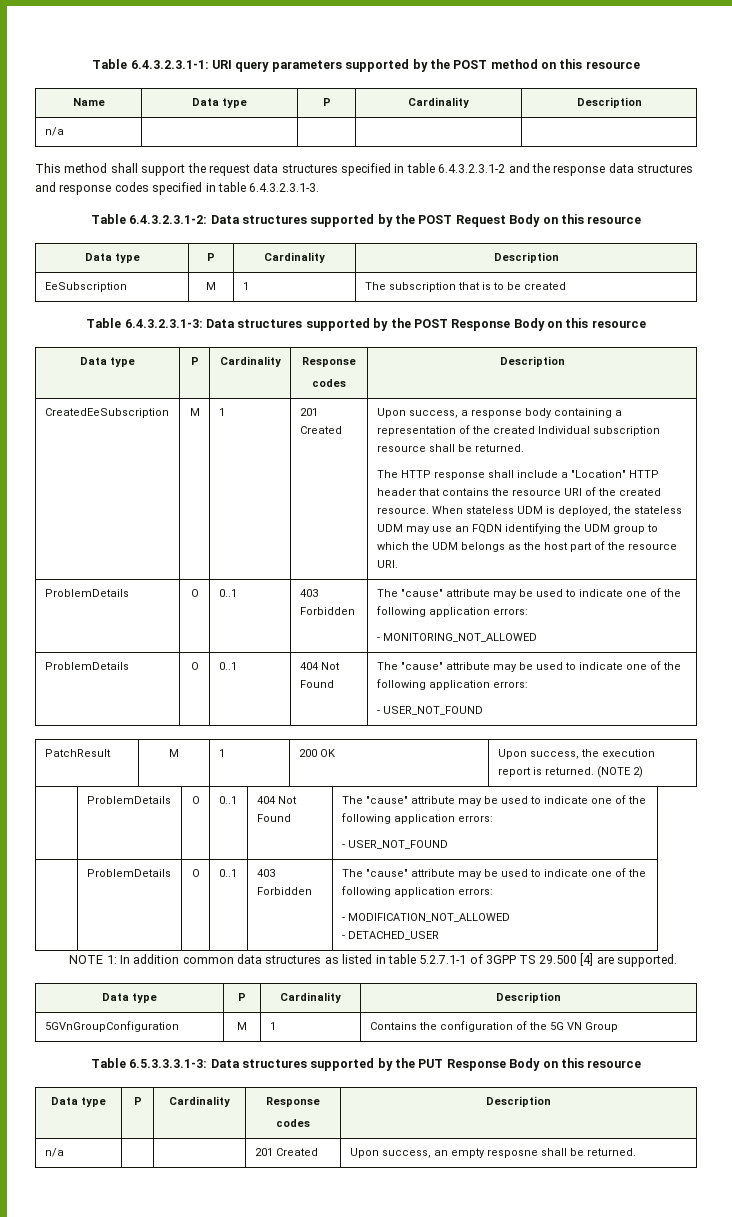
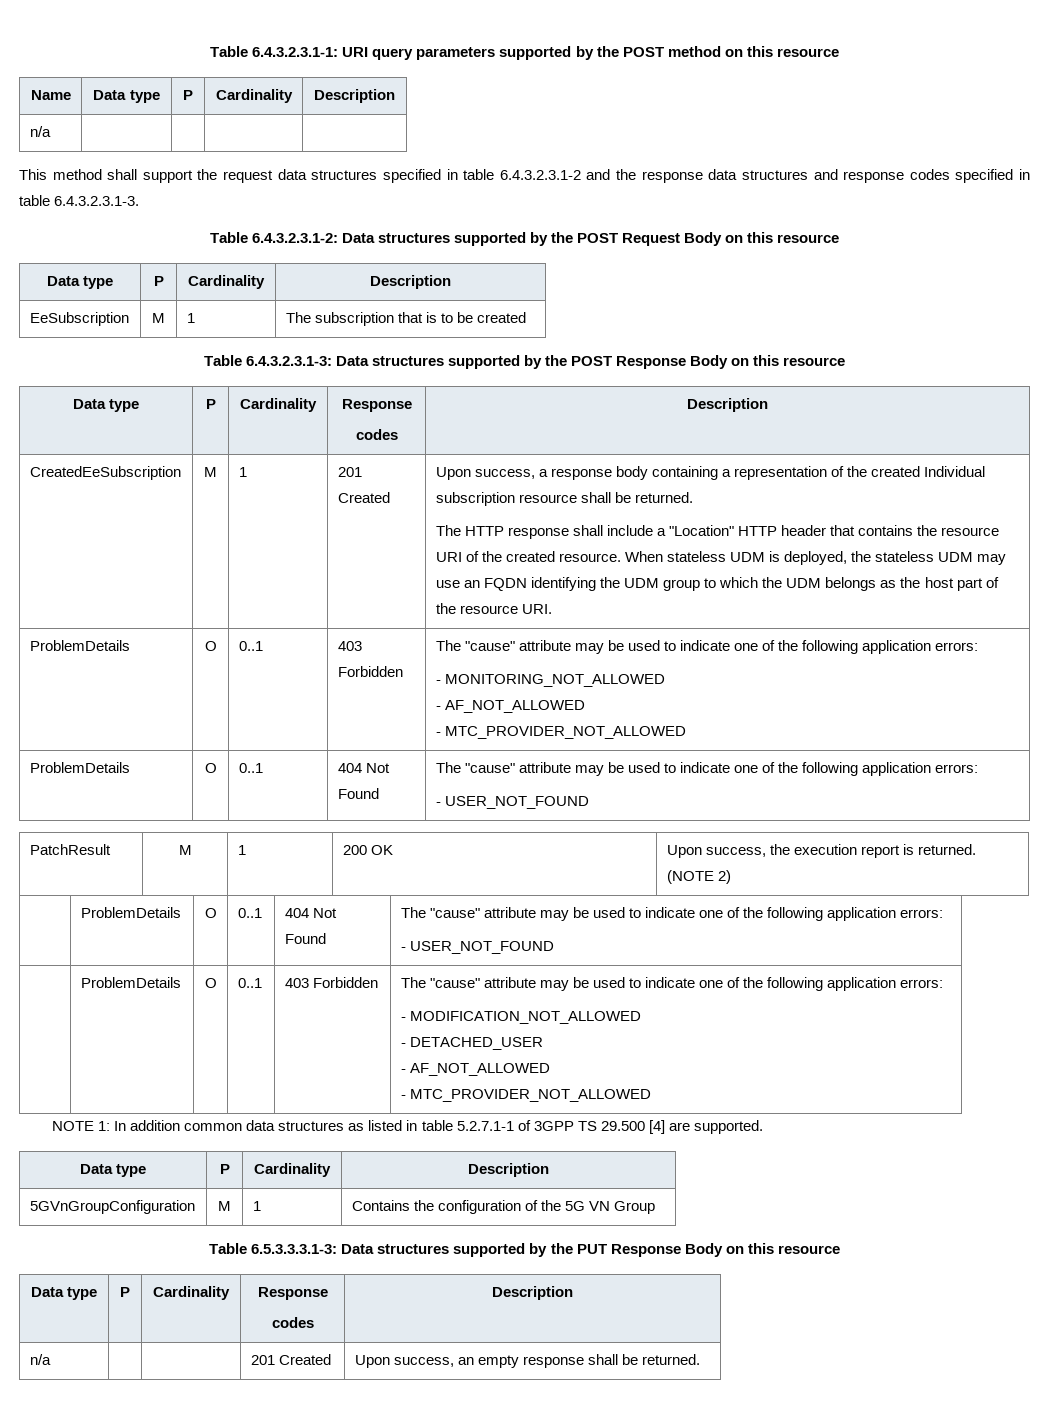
(537, 637) none -> [435,700,585,713] [435,726,686,739] // - AF_NOT_ALLOWED // - MTC_PROVIDER_NOT_ALLOWED
(439, 935) none -> [400,1063,550,1076] [400,1089,651,1102] // - AF_NOT_ALLOWED // - MTC_PROVIDER_NOT_ALLOWED
[486,1149,538,1158] resposne -> [523,1356,585,1368] response

